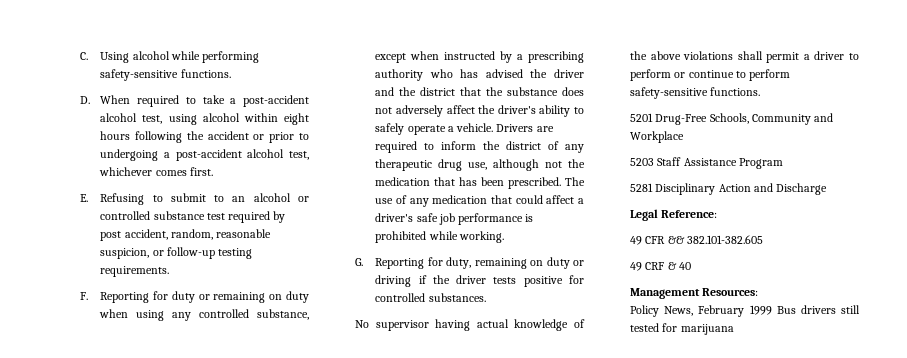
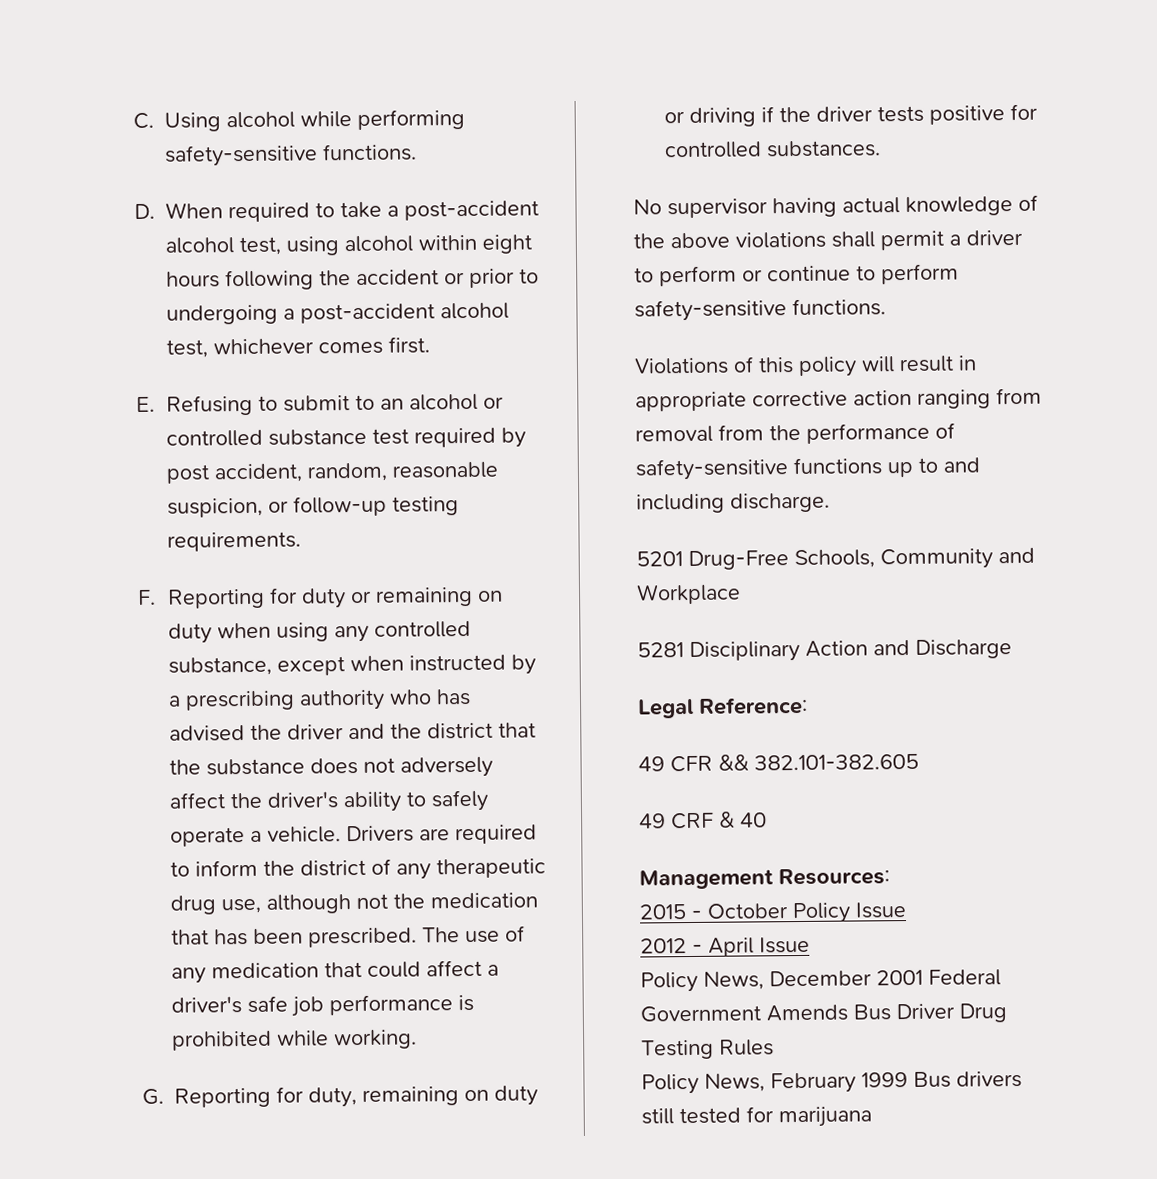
(761, 91) none -> [634,355,978,377] [635,387,1043,412] [635,422,956,444] [635,457,981,481] [636,492,831,514] // Violations of this policy will result in appropriate corrective action ranging from removal from the performance of safety-sensitive functions up to and including discharge.
[630,157,783,169] // 5203 Staff Assistance Program -> (742, 594) none
(759, 292) none -> [639,902,907,924] [640,936,811,957] [640,969,1002,993] [640,1003,1008,1023] [641,1039,775,1060] // 2015 - October Policy Issue // 2012 - April Issue // Policy News, December 2001 Federal Government Amends Bus Driver Drug Testing Rules

